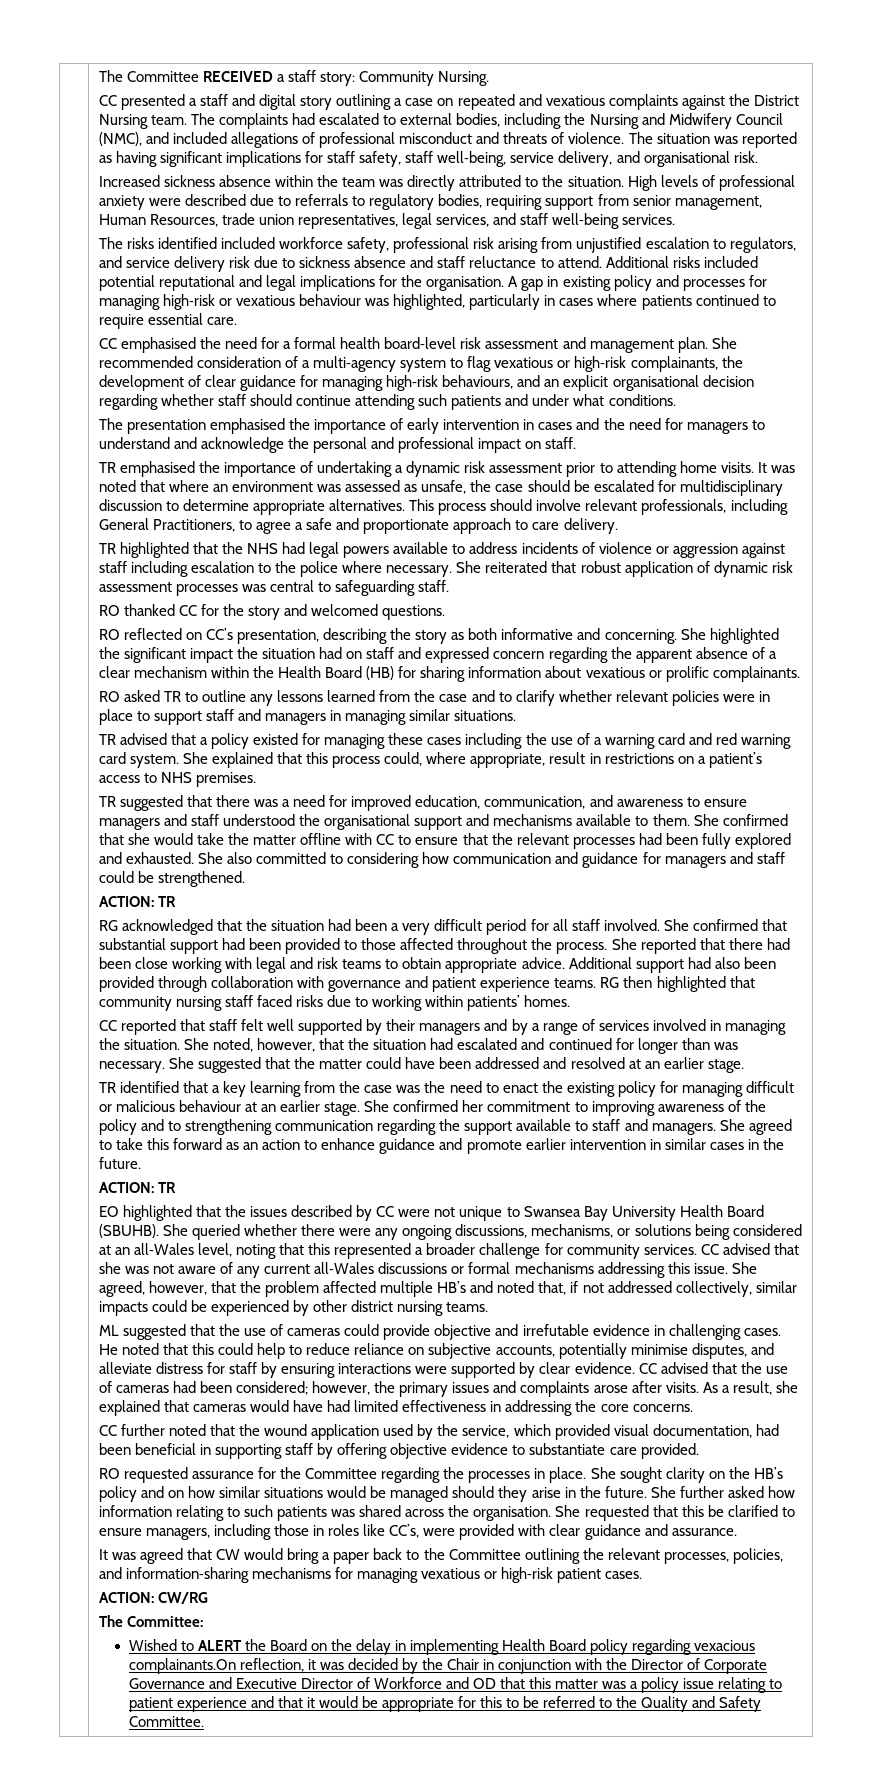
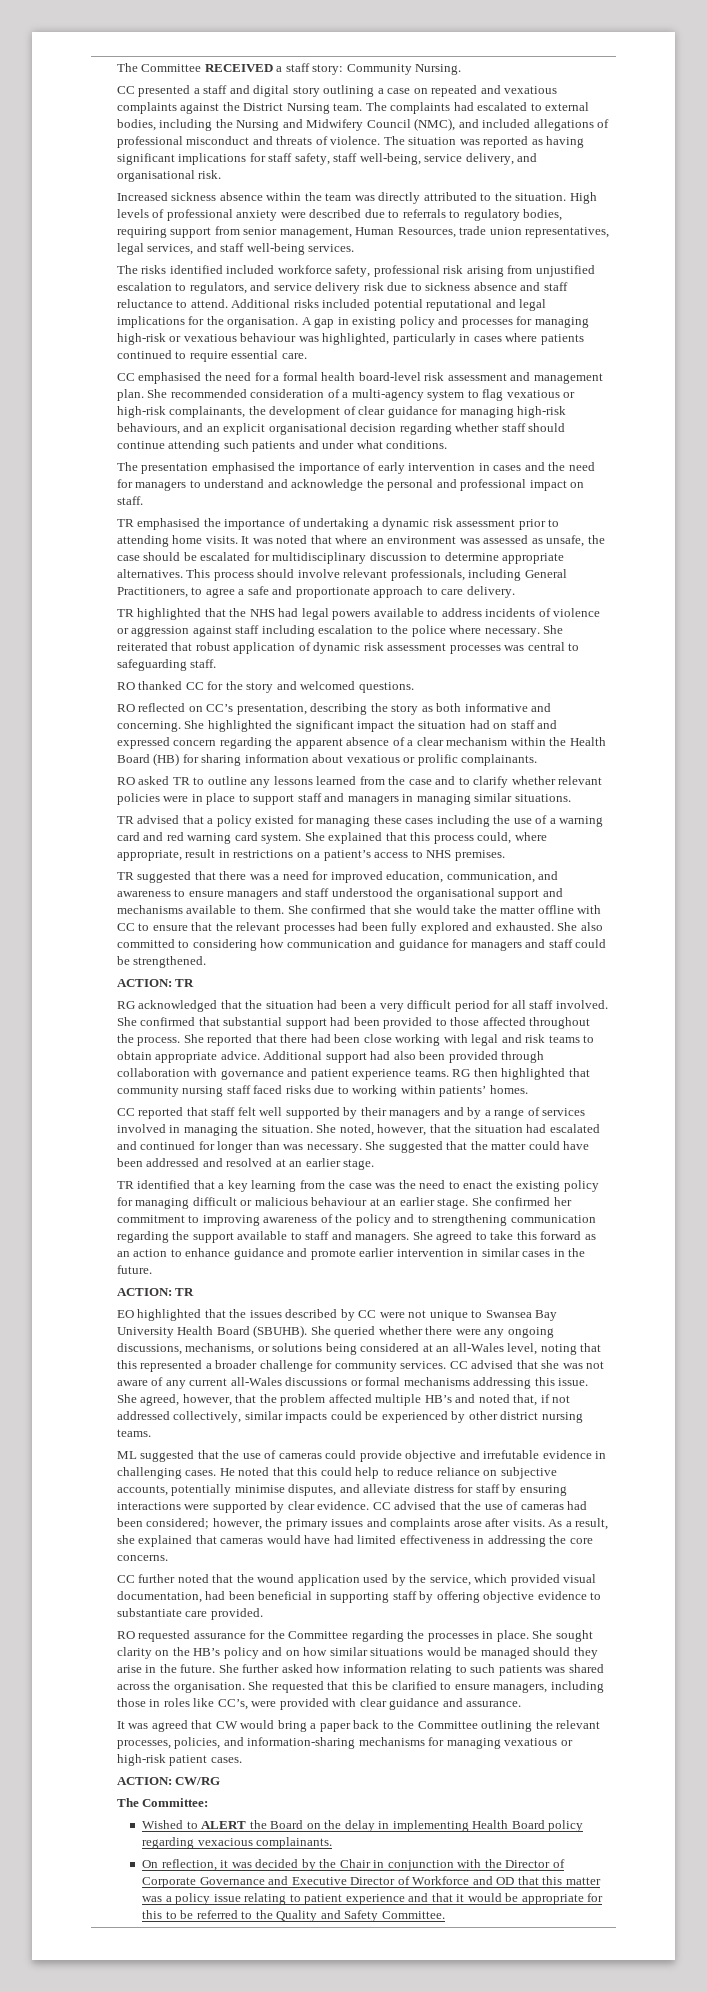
[128,1658,236,1674] complainants.On -> [256,1837,333,1849] [142,1860,159,1868] complainants. // On

